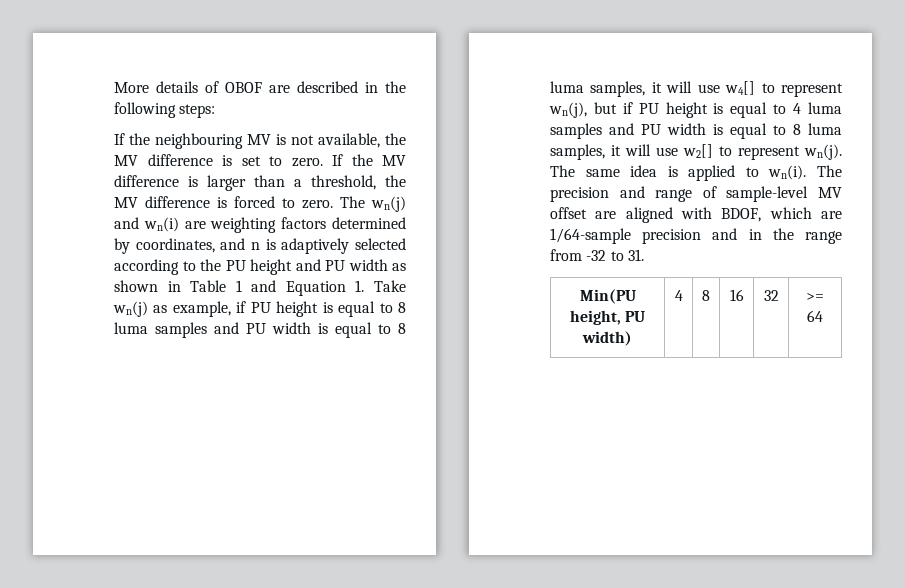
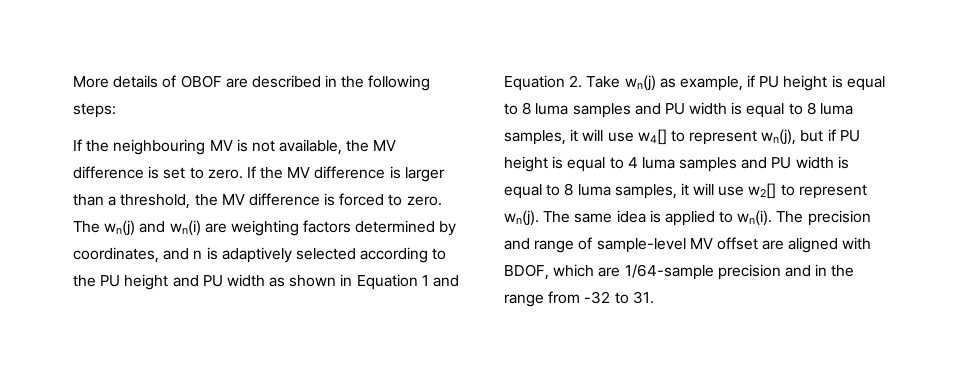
[190,280,227,292] Table -> [356,274,418,290] Equation
[355,280,365,292] 1. -> [569,75,583,88] 2.
[579,289,636,304] [569,310,646,325] [582,331,632,346] [674,290,683,301] [702,290,710,301] [729,289,744,301] [763,290,779,301] [806,293,824,301] [807,310,823,322] // Min(PU height, PU width) | 4 | 8 | 16 | 32 | >= 64 -> (654, 297) none

